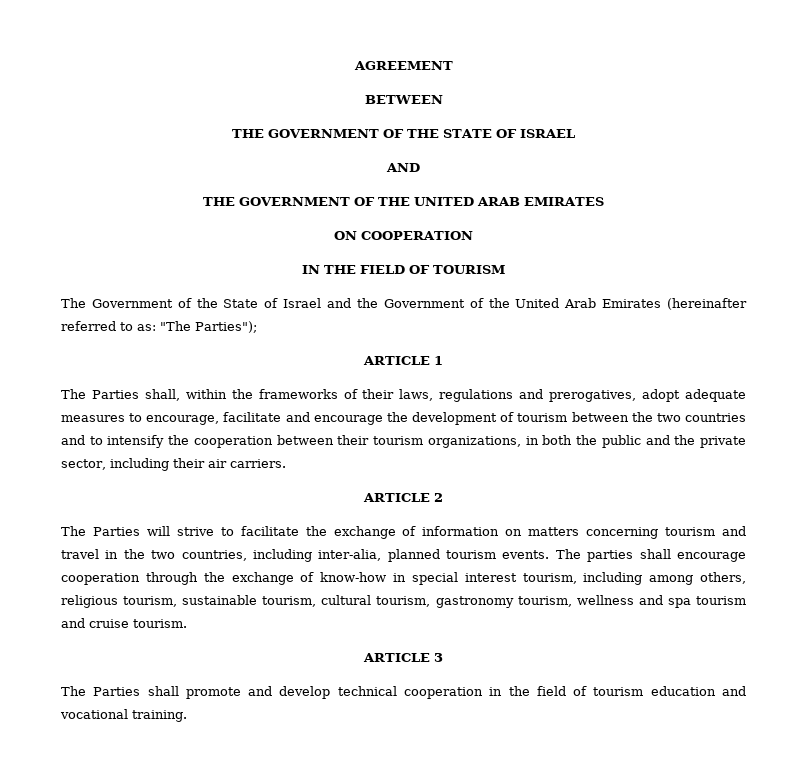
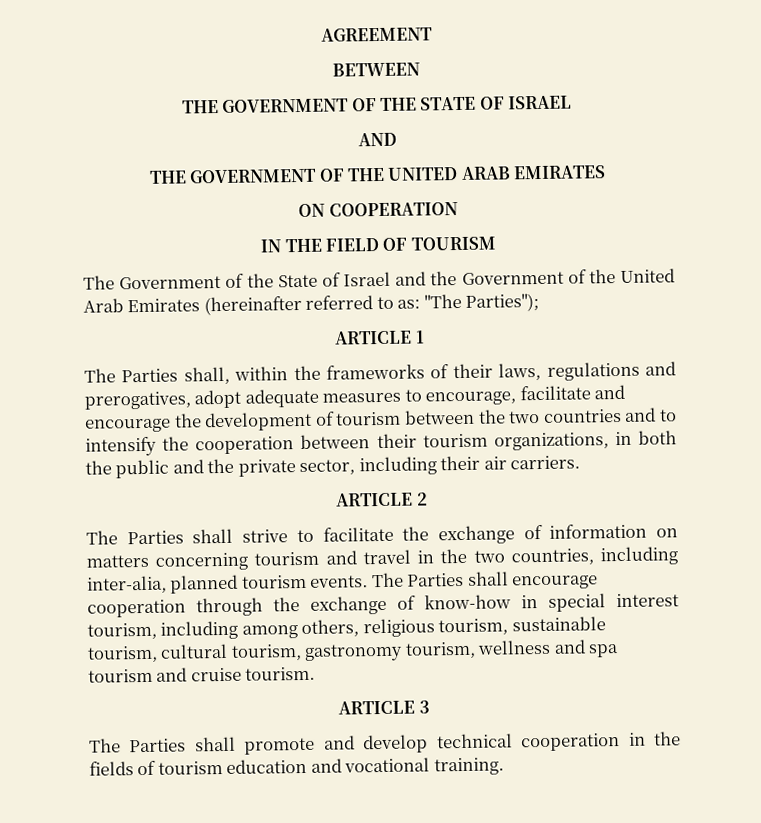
[146,526,170,536] will -> [192,528,234,544] shall
[587,550,634,562] parties -> [407,572,465,587] Parties
[536,686,566,696] field -> [89,761,134,776] fields

